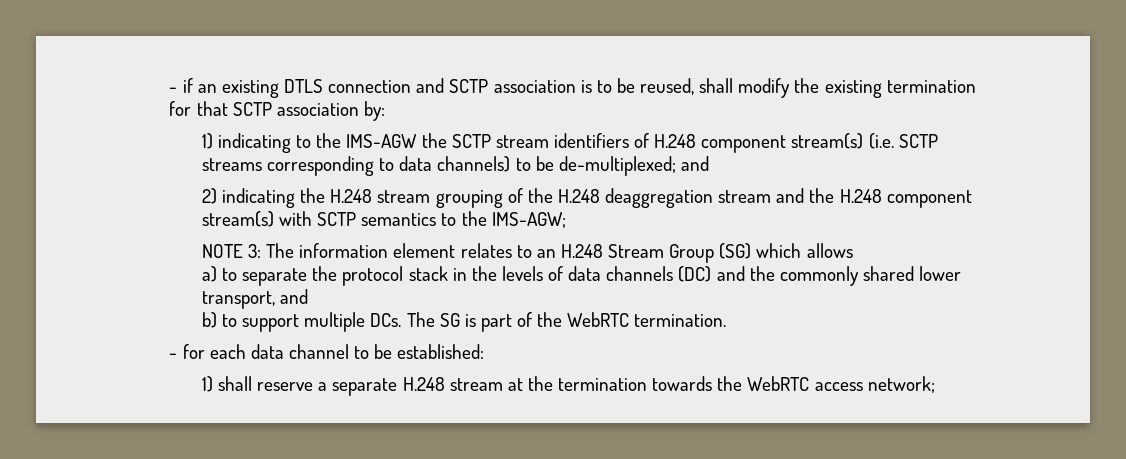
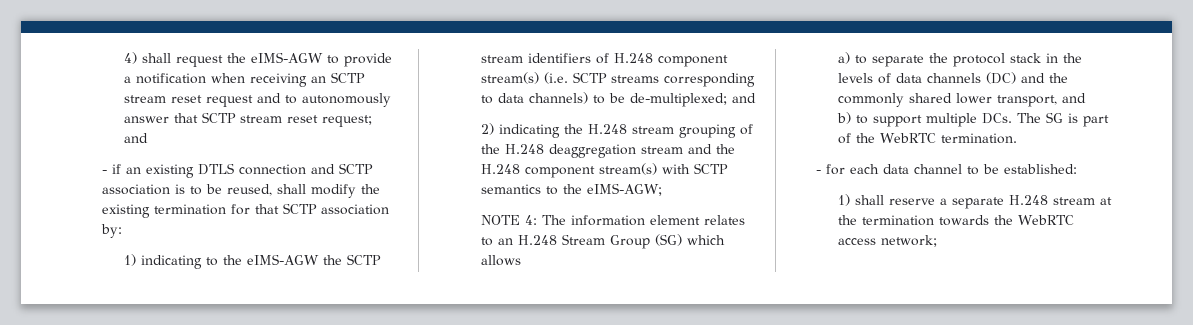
(169, 90) none -> [124,52,393,67] [124,72,366,87] [124,93,392,107] [124,112,373,127] [124,133,149,143] 4) shall request the eIMS-AGW to provide a notification when receiving an SCTP stream reset request and to autonomously answer that SCTP stream reset request; and //
[346,134,418,148] IMS-AGW -> [247,254,320,265] eIMS-AGW
[491,212,566,228] IMS-AGW; -> [587,183,663,196] eIMS-AGW;
[248,244,262,258] 3: -> [525,215,538,225] 4:

